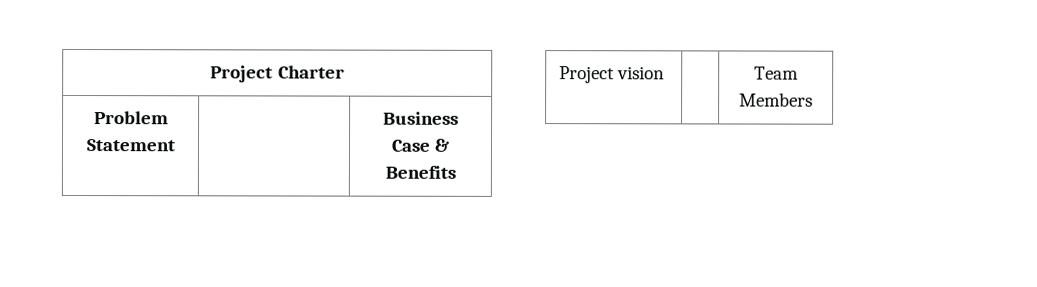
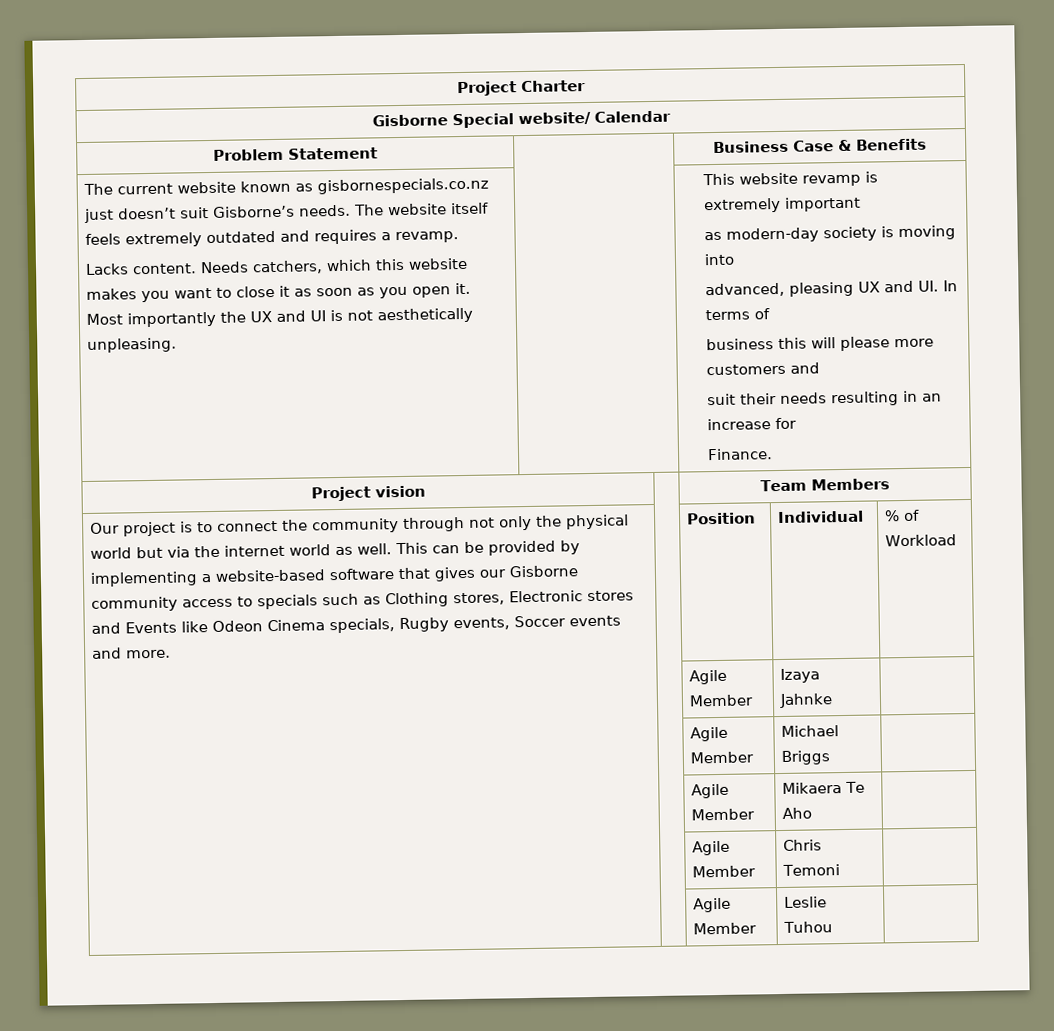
(345, 72) none -> [371,110,671,129] // Gisborne Special website/ Calendar
[558,66,665,84] [754,66,799,80] [739,92,813,107] Project vision | | Team Members -> [83,177,490,195] [84,202,490,223] [85,229,460,248] [85,257,469,275] [86,282,472,303] [86,307,474,328] [87,337,178,353] [702,171,879,187] [703,196,862,214] [704,225,957,243] [704,253,736,266] [705,280,959,298] [705,308,771,321] [706,336,935,352] [706,362,821,376] [707,390,943,407] [707,417,798,431] [707,448,774,461] [310,485,426,502] [760,478,890,492] [90,514,630,537] [90,540,581,559] [90,565,579,587] [91,590,635,612] [91,615,622,634] [92,647,172,659] [686,512,757,525] [777,510,865,524] [884,509,921,522] [885,534,958,547] [689,669,728,685] [689,694,755,707] [780,668,821,683] [779,693,834,709] [690,726,729,742] [690,751,755,764] [781,725,840,737] [781,750,831,765] [691,783,730,799] [691,808,756,821] [782,781,866,794] [782,807,813,819] [692,840,731,856] [692,865,757,878] [783,839,823,851] [782,864,841,876] [693,897,732,913] [693,922,758,935] [784,896,828,908] [783,921,834,933] The current website known as gisbornespecials.co.nz just doesn’t suit Gisborne’s needs. The website itself feels extremely outdated and requires a revamp. // Lacks content. Needs catchers, which this website makes you want to close it as soon as you open it. Most importantly the UX and UI is not aesthetically unpleasing. | | This website revamp is extremely important // as modern-day society is moving into // advanced, pleasing UX and UI. In terms of // business this will please more customers and // suit their needs resulting in an increase for // Finance. // Project vision | | Team Members // Our project is to connect the community through not only the physical world but via the internet world as well. This can be provided by implementing a website-based software that gives our Gisborne community access to specials such as Clothing stores, Electronic stores and Events like Odeon Cinema specials, Rugby events, Soccer events and more. | | Position | Individual | % of Workload // | | Agile Member | Izaya Jahnke | // | | Agile Member | Michael Briggs | // | | Agile Member | Mikaera Te Aho | // | | Agile Member | Chris Temoni | // | | Agile Member | Leslie Tuhou |

